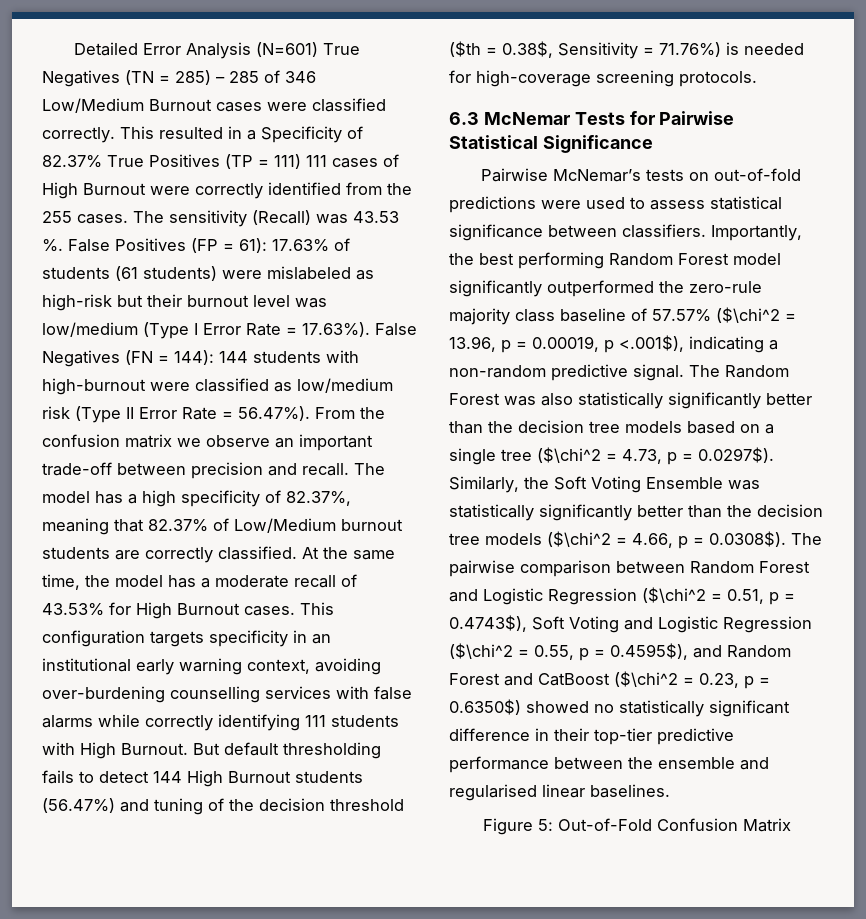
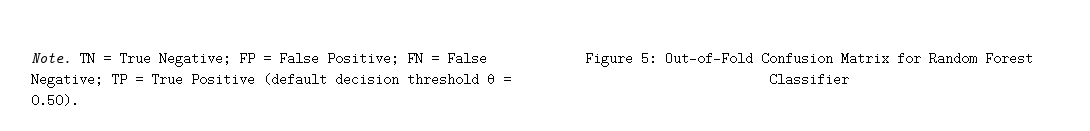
[73,42,360,59] [42,70,316,87] [42,98,386,113] [42,126,363,143] [42,154,399,169] [42,182,412,199] [42,210,399,227] [42,238,350,253] [42,266,374,281] [42,294,327,311] [42,322,417,339] [42,350,359,367] [42,378,393,395] [42,406,385,423] [42,434,373,451] [42,462,385,479] [42,490,351,507] [42,518,403,535] [42,546,395,563] [42,574,357,590] [42,602,334,619] [42,630,331,647] [42,658,381,675] [42,686,412,703] [42,714,399,731] [42,742,381,759] [42,770,363,787] [42,798,404,815] [449,41,804,59] [449,70,757,87] [449,111,735,125] [449,135,653,153] [480,168,801,182] [449,196,782,213] [449,224,802,241] [449,252,781,269] [449,280,762,297] [449,307,796,325] [449,335,778,353] [449,364,789,381] [449,392,812,409] [449,420,774,434] [449,447,774,465] [449,476,760,493] [449,504,823,521] [449,531,822,549] [449,560,810,577] [449,587,795,605] [449,615,812,633] [449,643,791,661] [449,671,770,689] [449,699,790,717] [449,728,734,745] [449,756,769,773] [449,784,670,801] Detailed Error Analysis (N=601) True Negatives (TN = 285) – 285 of 346 Low/Medium Burnout cases were classified correctly. This resulted in a Specificity of 82.37% True Positives (TP = 111) 111 cases of High Burnout were correctly identified from the 255 cases. The sensitivity (Recall) was 43.53 %. False Positives (FP = 61): 17.63% of students (61 students) were mislabeled as high-risk but their burnout level was low/medium (Type I Error Rate = 17.63%). False Negatives (FN = 144): 144 students with high-burnout were classified as low/medium risk (Type II Error Rate = 56.47%). From the confusion matrix we observe an important trade-off between precision and recall. The model has a high specificity of 82.37%, meaning that 82.37% of Low/Medium burnout students are correctly classified. At the same time, the model has a moderate recall of 43.53% for High Burnout cases. This configuration targets specificity in an institutional early warning context, avoiding over-burdening counselling services with false alarms while correctly identifying 111 students with High Burnout. But default thresholding fails to detect 144 High Burnout students (56.47%) and tuning of the decision threshold ($th = 0.38$, Sensitivity = 71.76%) is needed for high-coverage screening protocols. // 6.3 McNemar Tests for Pairwise Statistical Significance // Pairwise McNemar’s tests on out-of-fold predictions were used to assess statistical significance between classifiers. Importantly, the best performing Random Forest model significantly outperformed the zero-rule majority class baseline of 57.57% ($\chi^2 = 13.96, p = 0.00019, p <.001$), indicating a non-random predictive signal. The Random Forest was also statistically significantly better than the decision tree models based on a single tree ($\chi^2 = 4.73, p = 0.0297$). Similarly, the Soft Voting Ensemble was statistically significantly better than the decision tree models ($\chi^2 = 4.66, p = 0.0308$). The pairwise comparison between Random Forest and Logistic Regression ($\chi^2 = 0.51, p = 0.4743$), Soft Voting and Logistic Regression ($\chi^2 = 0.55, p = 0.4595$), and Random Forest and CatBoost ($\chi^2 = 0.23, p = 0.6350$) showed no statistically significant difference in their top-tier predictive performance between the ensemble and regularised linear baselines. -> [31,52,487,67] [31,73,511,88] [31,94,79,107] Note. TN = True Negative; FP = False Positive; FN = False Negative; TP = True Positive (default decision threshold θ = 0.50).
(791, 825) none -> [896,52,1033,65] [768,73,849,86] for Random Forest Classifier

